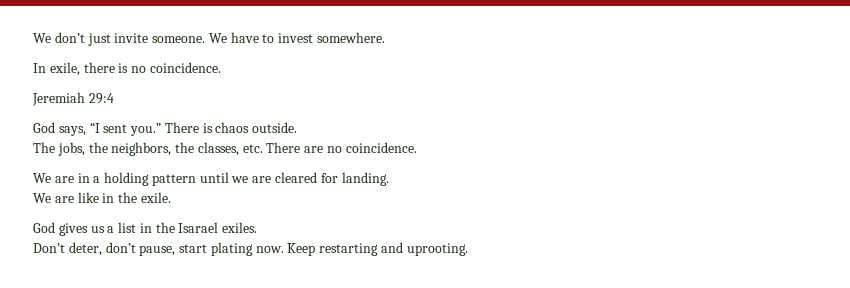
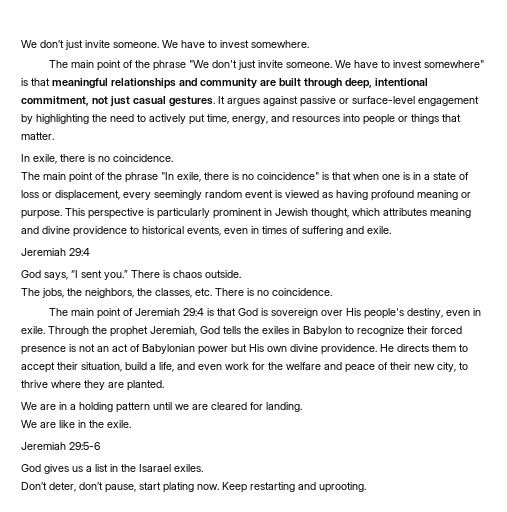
(386, 37) none -> [48,60,484,71] [21,78,428,89] [21,96,479,107] [21,114,461,125] [21,132,54,140] // The main point of the phrase "We don't just invite someone. We have to invest somewhere" is that meaningful relationships and community are built through deep, intentional commitment, not just casual gestures. It argues against passive or surface-level engagement by highlighting the need to actively put time, energy, and resources into people or things that matter.
(221, 67) none -> [21,172,469,183] [21,190,471,201] [21,208,471,219] [21,226,391,237] // The main point of the phrase "In exile, there is no coincidence" is that when one is in a state of loss or displacement, every seemingly random event is viewed as having profound meaning or purpose. This perspective is particularly prominent in Jewish thought, which attributes meaning and divine providence to historical events, even in times of suffering and exile.
[304,142,417,153] are no coincidence. -> [247,288,332,296] [48,308,481,319] [21,326,462,337] [21,344,468,355] [21,362,468,373] [21,380,164,391] is no coincidence. // The main point of Jeremiah 29:4 is that God is sovereign over His people's destiny, even in exile. Through the prophet Jeremiah, God tells the exiles in Babylon to recognize their forced presence is not an act of Babylonian power but His own divine providence. He directs them to accept their situation, build a life, and even work for the welfare and peace of their new city, to thrive where they are planted.
(171, 197) none -> [21,442,100,450] // Jeremiah 29:5-6

